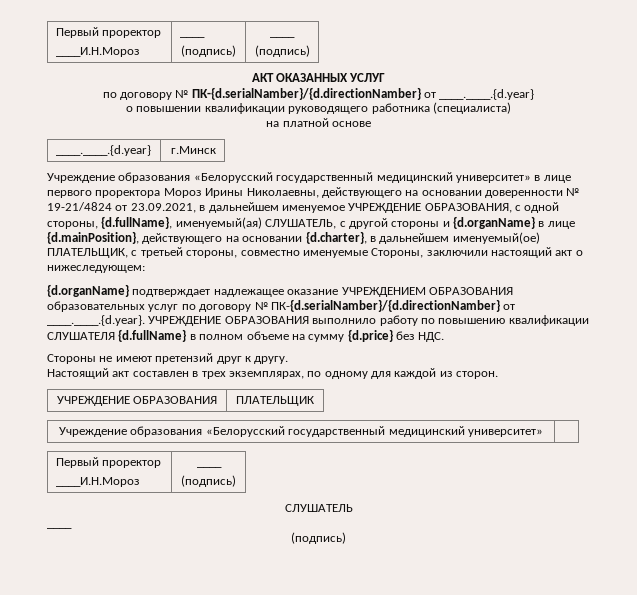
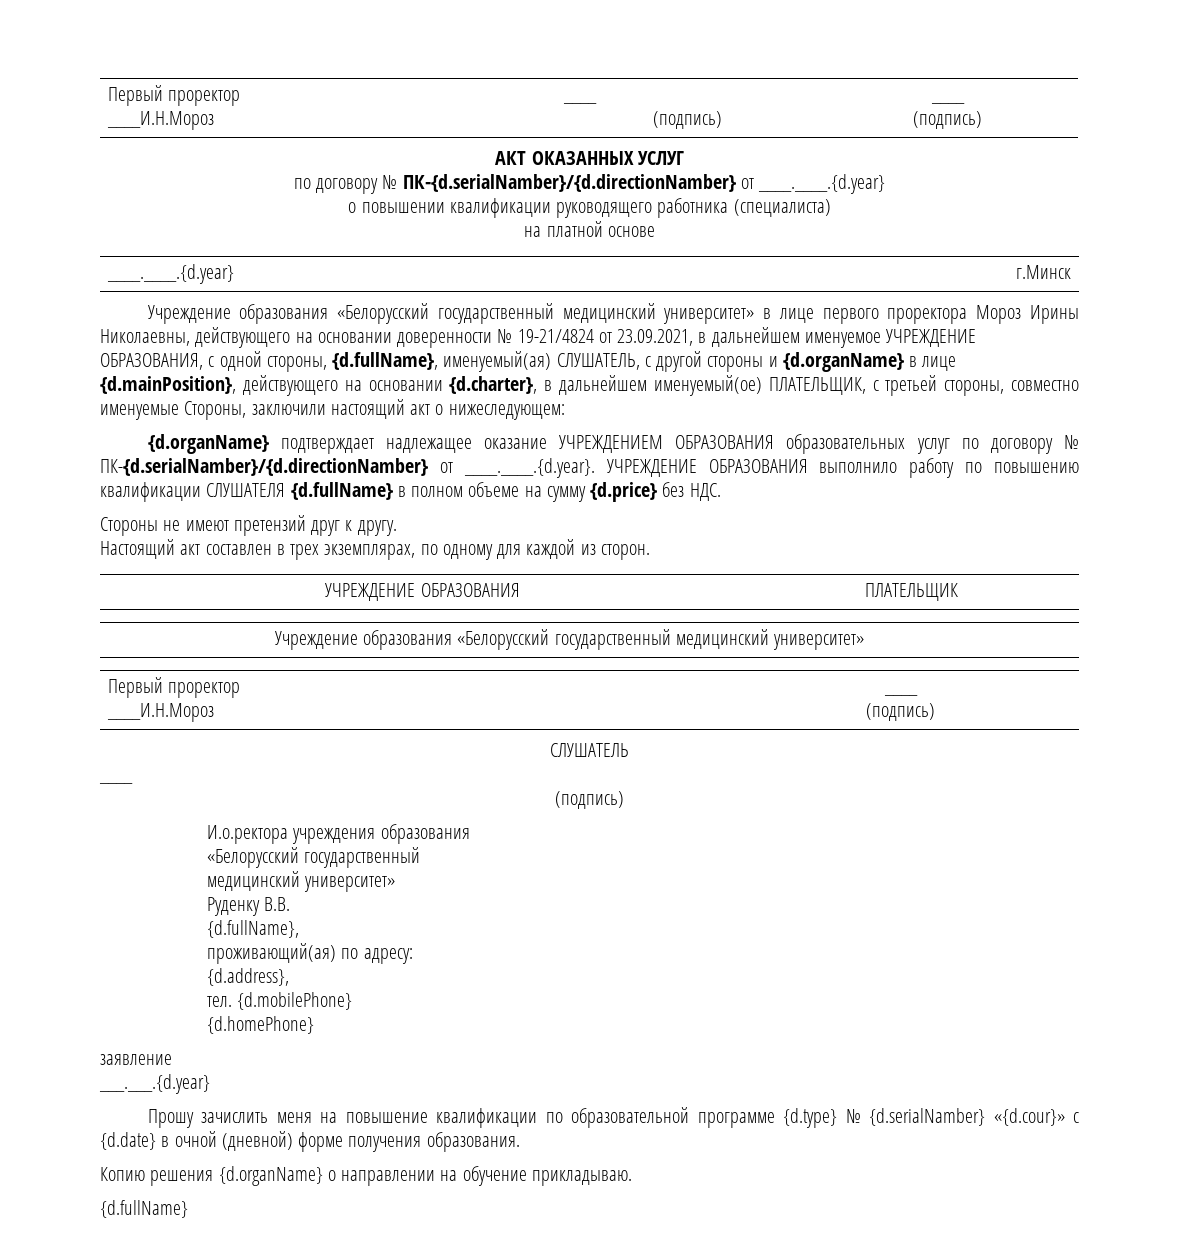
(346, 538) none -> [207,824,470,844] [207,847,421,868] [207,871,396,892] [207,897,291,916] [207,920,300,938] [207,943,413,964] [207,968,290,986] [207,992,353,1010] [207,1016,315,1034] [100,1054,172,1065] [99,1074,210,1094] [147,1107,1079,1128] [100,1131,520,1152] [100,1166,632,1186] [100,1200,188,1218] // И.о.ректора учреждения образования // «Белорусский государственный // медицинский университет» // Руденку В.В. // {d.fullName}, // проживающий(ая) по адресу: // {d.address}, // тел. {d.mobilePhone} // {d.homePhone} // заявление // ___.___.{d.year} // Прошу зачислить меня на повышение квалификации по образовательной программе {d.type} № {d.serialNamber} «{d.cour}» c {d.date} в очной (дневной) форме получения образования. // Копию решения {d.organName} о направлении на обучение прикладываю. // {d.fullName}

